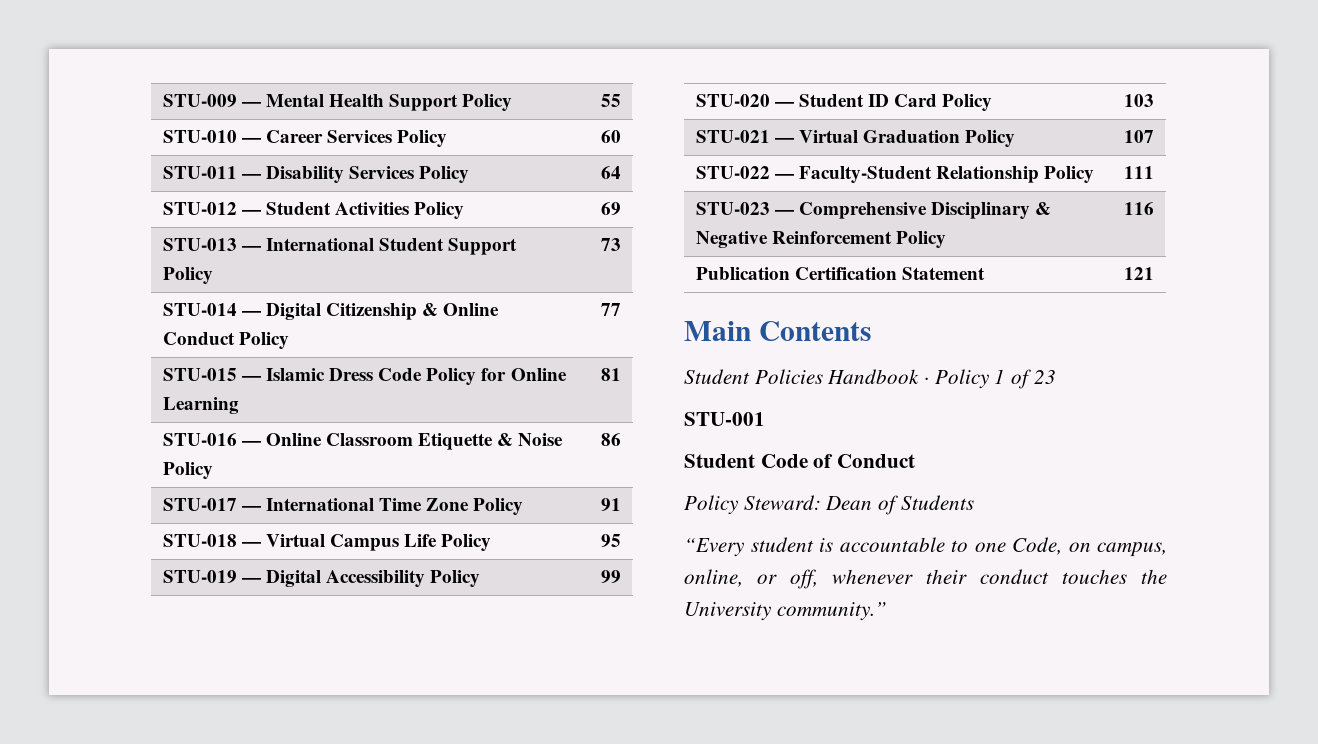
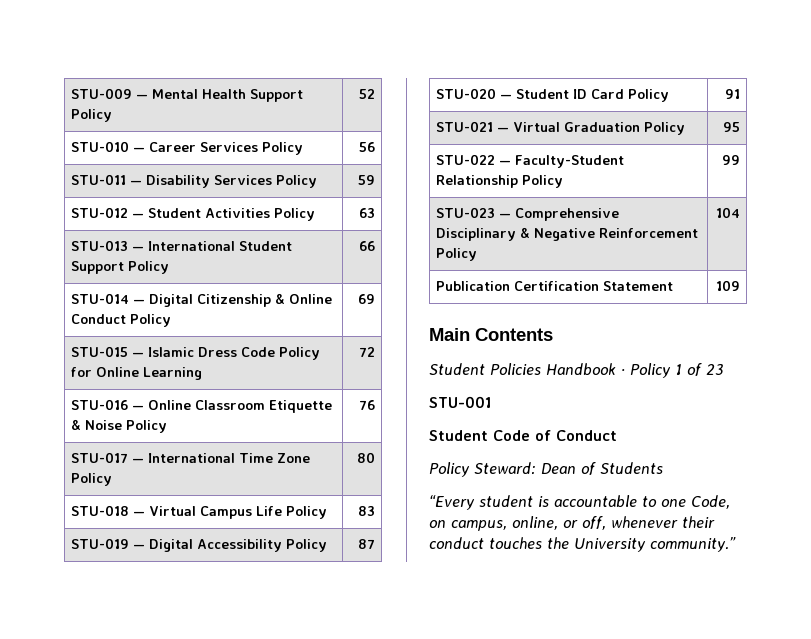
[601,94,622,107] 55 -> [359,89,376,99] 52
[601,130,622,143] 60 -> [359,142,376,152] 56
[601,166,622,179] 64 -> [358,175,376,185] 59
[601,202,622,215] 69 -> [359,208,376,218] 63
[601,238,622,251] 73 -> [359,241,376,251] 66
[601,303,622,316] 77 -> [358,294,376,304] 69
[601,368,622,381] 81 -> [359,347,376,357] 72
[601,433,622,446] 86 -> [359,400,376,410] 76
[601,498,622,511] 91 -> [357,452,376,463] 80
[601,534,622,547] 95 -> [358,506,376,516] 83
[601,570,622,583] 99 -> [358,539,376,549] 87
[1124,94,1155,107] 103 -> [725,89,741,99] 91
[1124,130,1155,143] 107 -> [723,122,741,132] 95
[1124,166,1155,179] 111 -> [722,155,741,165] 99
[1124,202,1155,215] 116 -> [716,207,741,218] 104
[1124,267,1155,280] 121 -> [716,280,741,291] 109

